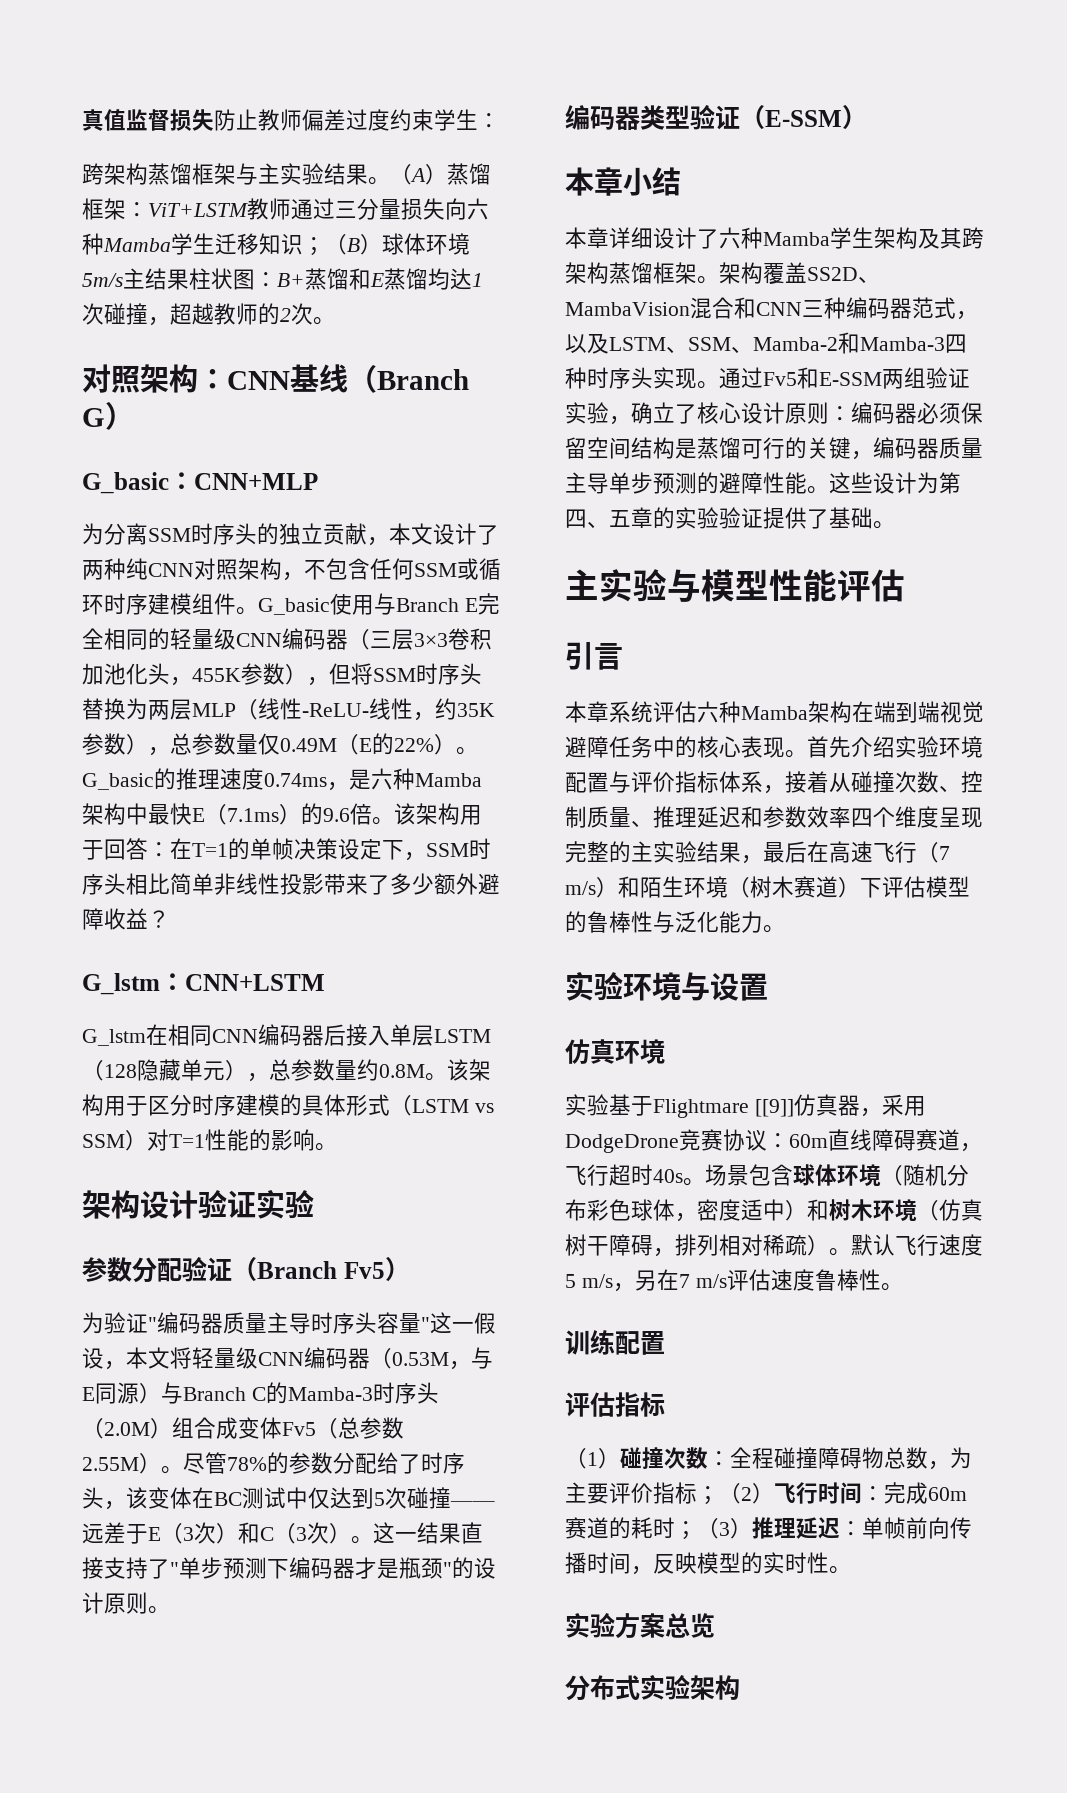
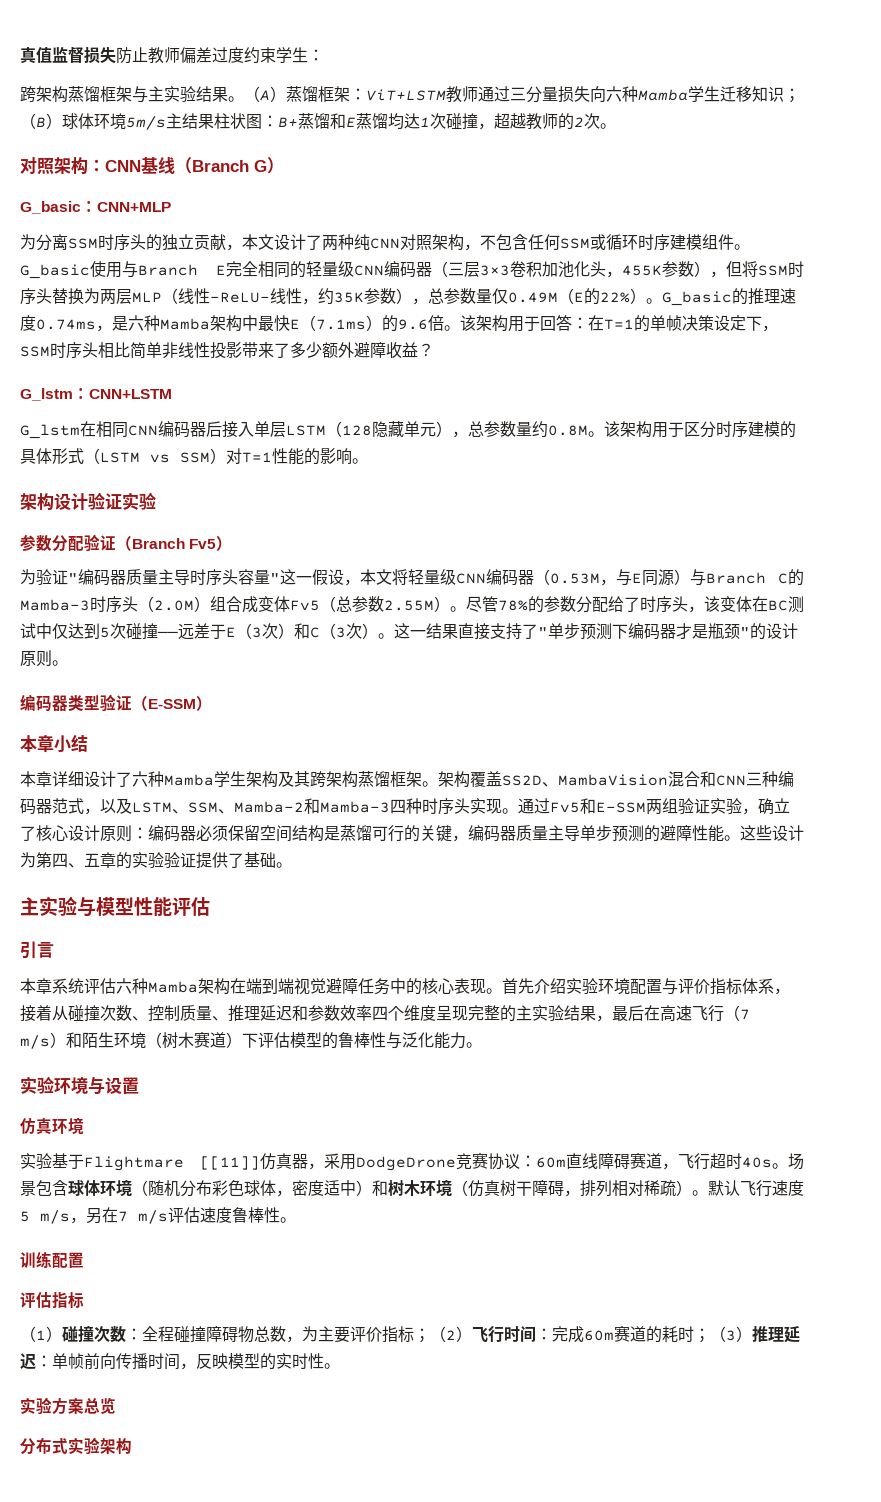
[754,1099,794,1117] [[9]] -> [200,1156,260,1170] [[11]]

